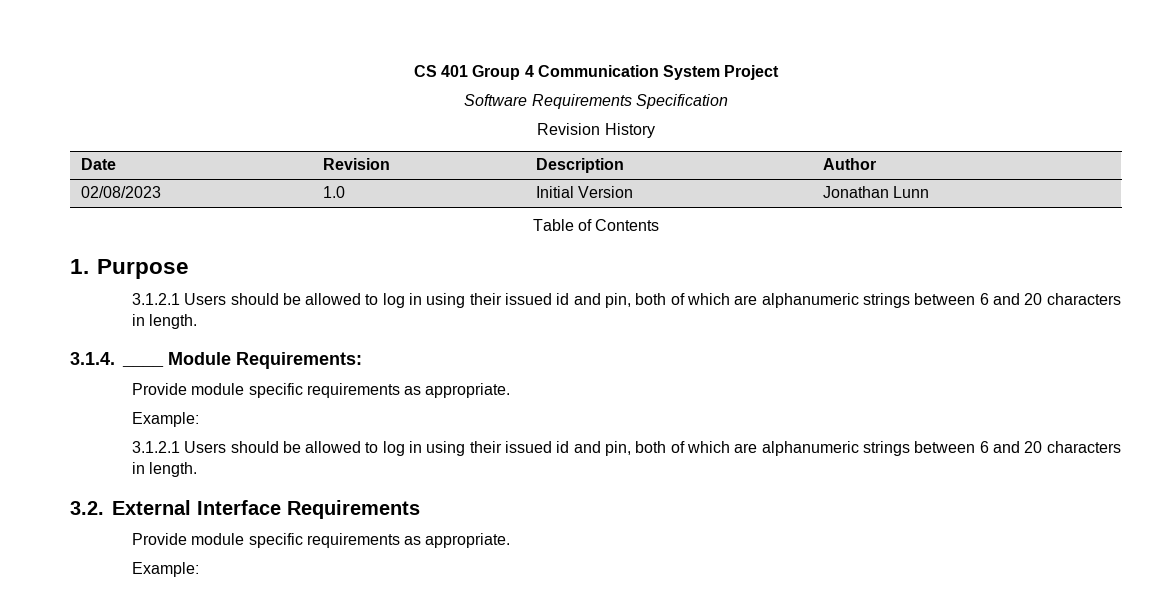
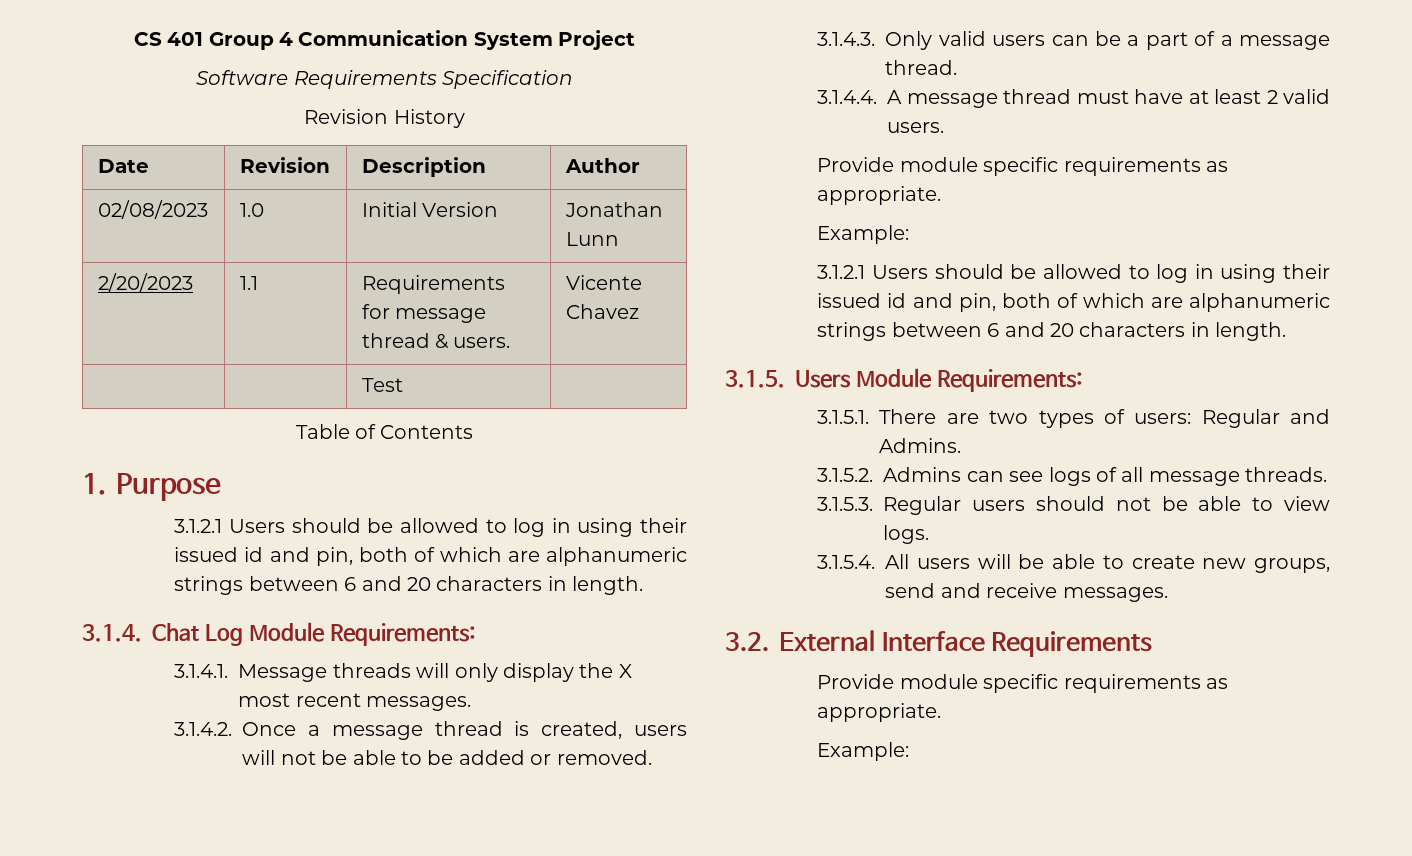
(929, 192) none -> [97,273,193,292] [239,276,258,290] [361,275,505,294] [361,304,486,323] [361,333,511,349] [565,275,642,290] [565,304,639,319] [361,378,403,392] // 2/20/2023 | 1.1 | Requirements for message thread & users. | Vicente Chavez // | | Test |
[122,365,164,367] [168,352,362,369] ____ Module Requirements: -> [152,622,476,646] [174,663,632,682] [238,693,472,711] [174,721,687,740] [242,750,652,765] [817,31,1330,50] [885,60,958,75] [817,89,1330,108] [887,122,945,133] Chat Log Module Requirements: // 3.1.4.1. Message threads will only display the X most recent messages. // 3.1.4.2. Once a message thread is created, users will not be able to be added or removed. // 3.1.4.3. Only valid users can be a part of a message thread. // 3.1.4.4. A message thread must have at least 2 valid users.
(198, 469) none -> [725,368,1083,392] [817,409,1330,428] [879,438,962,453] [817,467,1328,486] [817,496,1330,515] [883,525,930,544] [817,554,1330,573] [885,583,1168,602] // 3.1.5. Users Module Requirements: // 3.1.5.1. There are two types of users: Regular and Admins. // 3.1.5.2. Admins can see logs of all message threads. // 3.1.5.3. Regular users should not be able to view logs. // 3.1.5.4. All users will be able to create new groups, send and receive messages.

